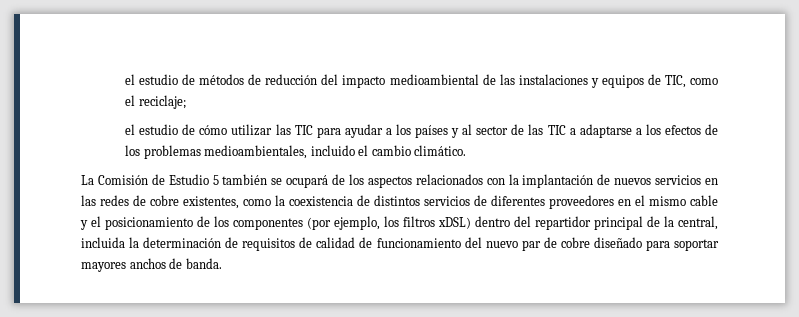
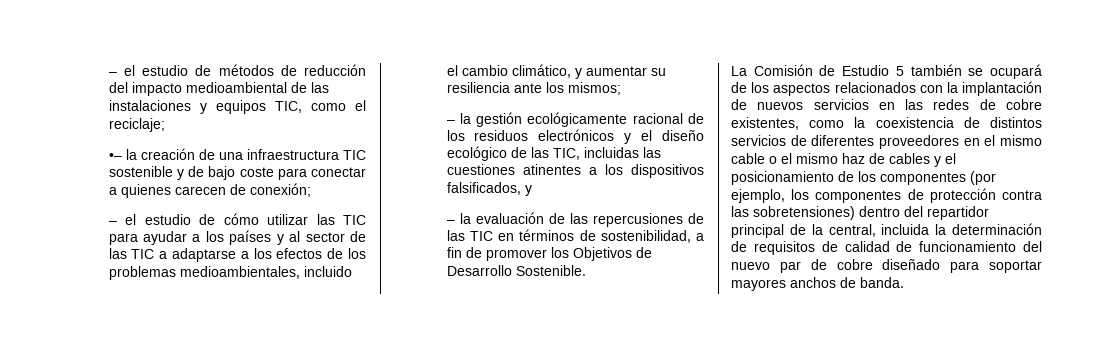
(125, 79) none -> [108,72,117,76] –
[647,74,661,85] de -> (266, 107) none
(186, 102) none -> [108,148,367,160] [108,166,366,180] [108,183,311,198] [108,221,117,225] •– la creación de una infraestructura TIC sostenible y de bajo coste para conectar a quienes carecen de conexión; // –
[414,145,467,156] climático. -> [511,64,666,79] [446,82,621,95] [446,112,704,127] [446,129,704,144] [446,146,661,161] [446,164,704,178] [446,182,532,196] [446,212,704,227] [446,229,704,243] [446,247,652,261] [446,265,586,276] climático, y aumentar su resiliencia ante los mismos; // – la gestión ecológicamente racional de los residuos electrónicos y el diseño ecológico de las TIC, incluidas las cuestiones atinentes a los dispositivos falsificados, y // – la evaluación de las repercusiones de las TIC en términos de sostenibilidad, a fin de promover los Objetivos de Desarrollo Sostenible.
(718, 200) none -> [769,153,930,164] o el mismo haz de cables
[403,216,471,229] filtros xDSL) -> [815,188,1042,203] [731,206,855,220] componentes de protección contra las sobretensiones)

